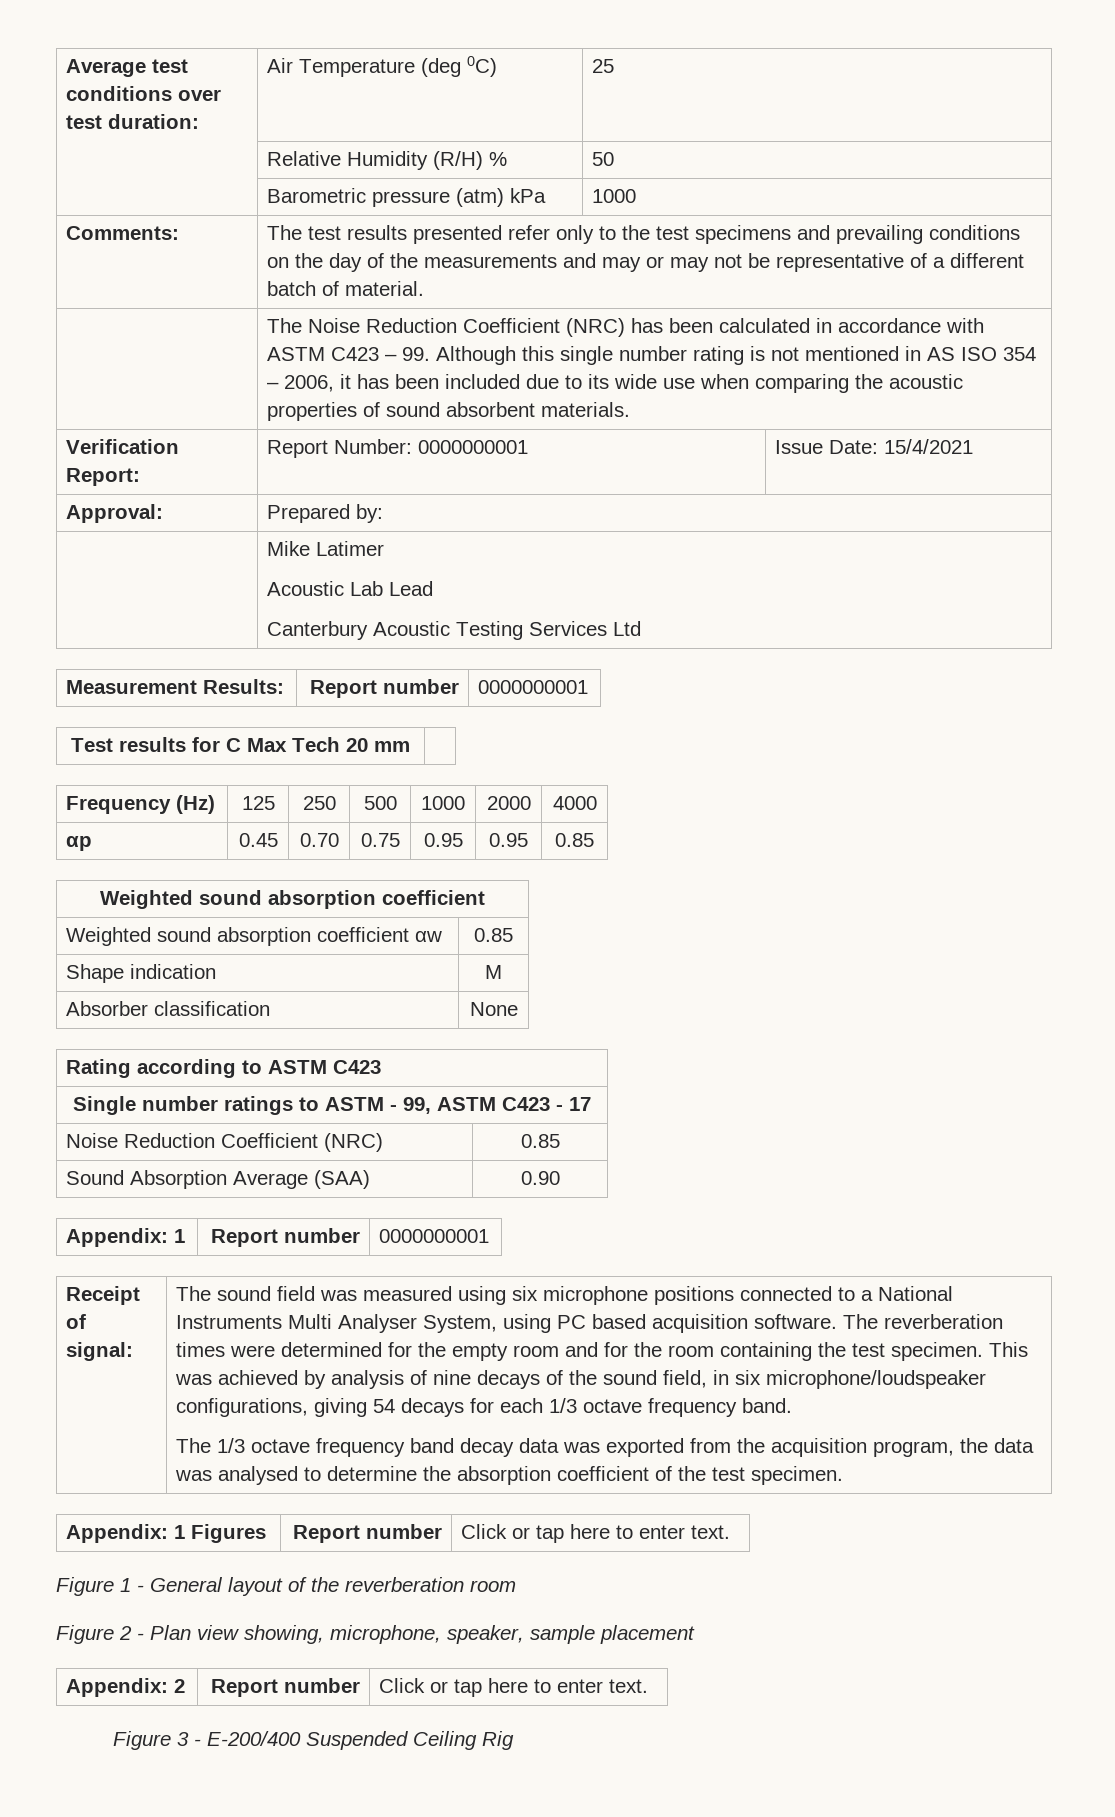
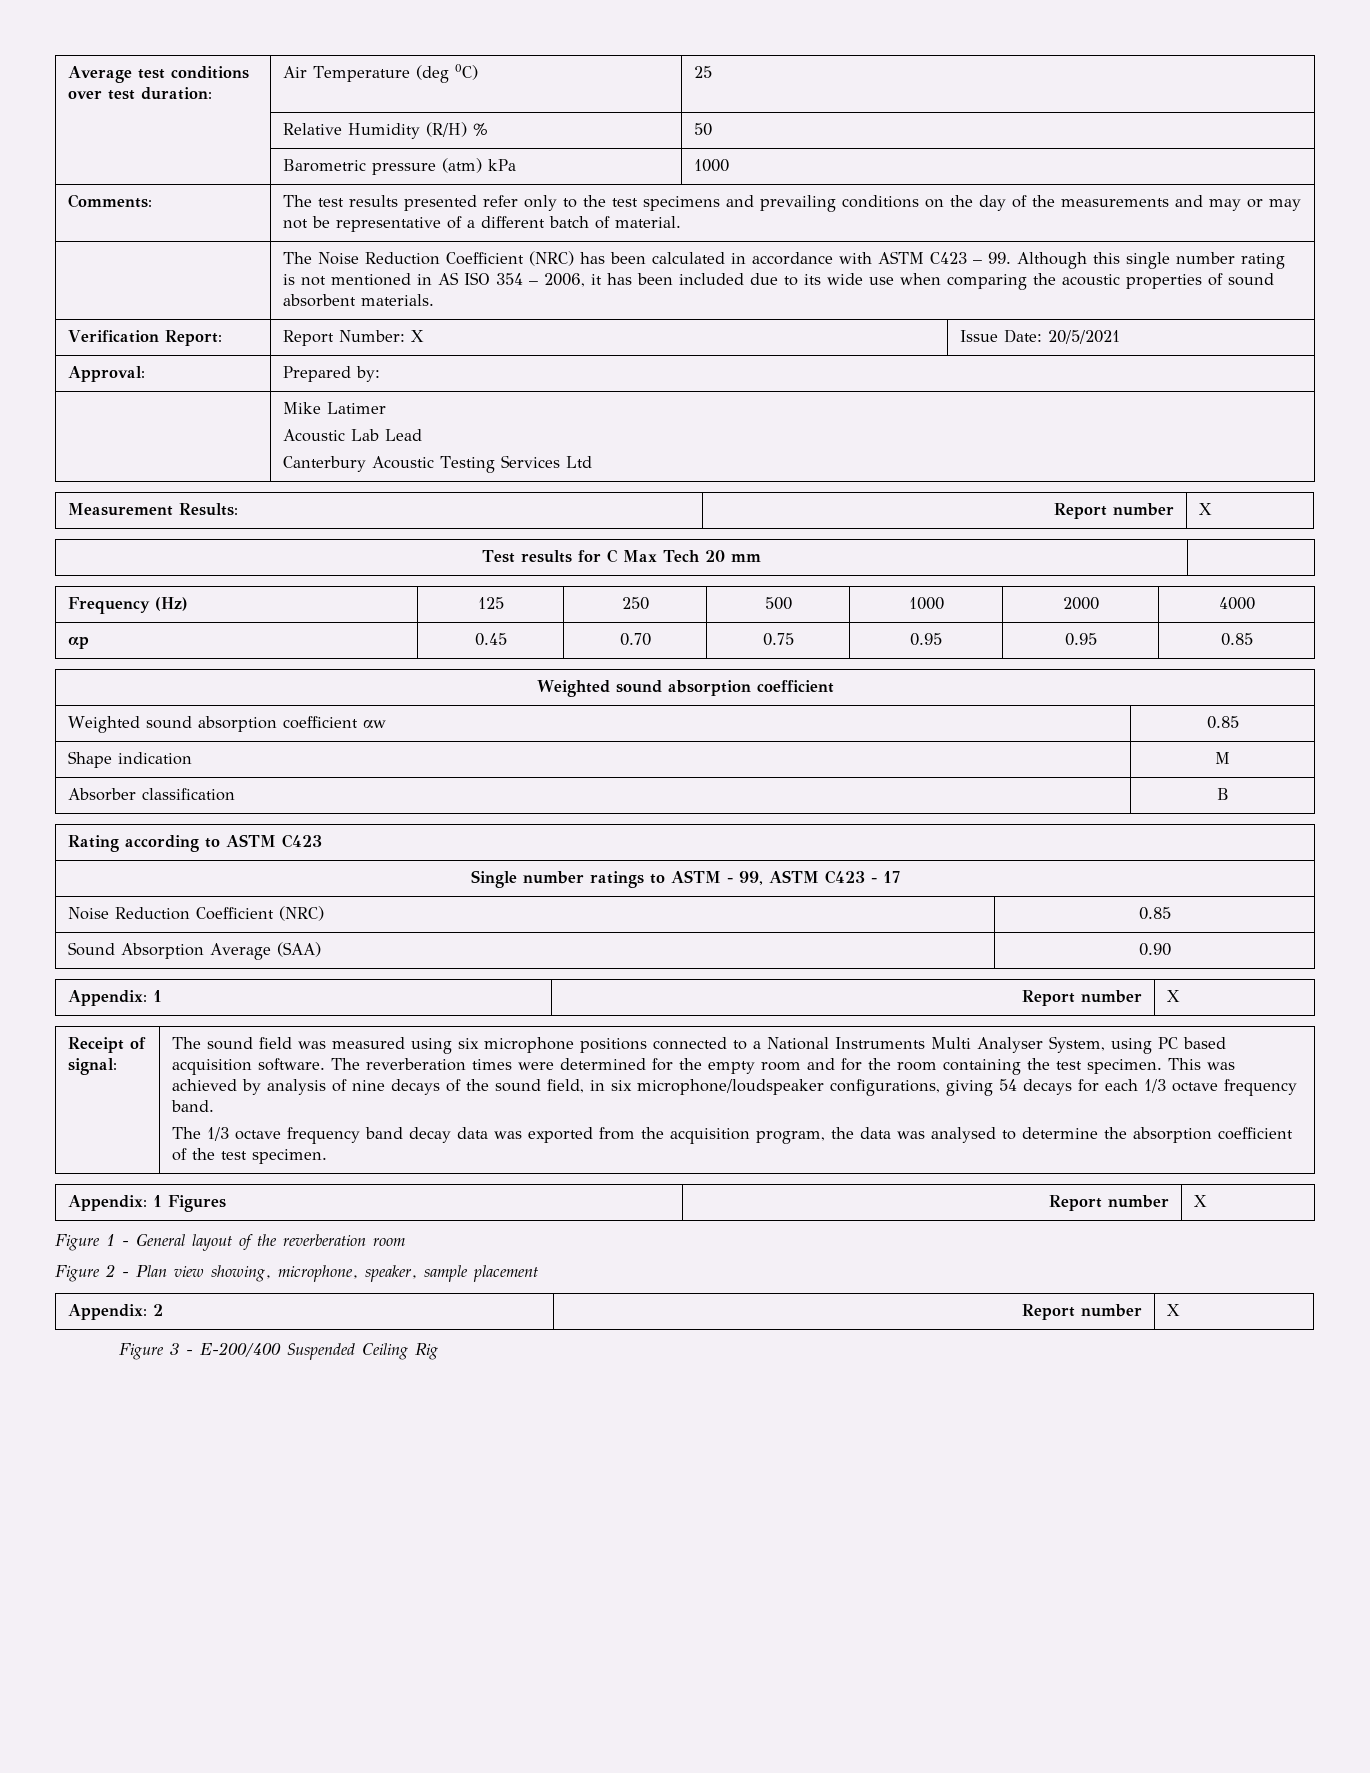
[418,440,529,454] 0000000001 -> [410,330,424,342] X
[884,439,974,454] 15/4/2021 -> [1047,330,1120,344] 20/5/2021
[478,680,589,694] 0000000001 -> [1198,503,1212,515] X
[469,1002,518,1016] | None -> [1216,788,1229,800] | B
[379,1229,490,1243] 0000000001 -> [1166,990,1180,1002] X
[461,1524,731,1543] Click or tap here to enter text. -> [1193,1195,1207,1207] X
[379,1678,649,1697] Click or tap here to enter text. -> [1166,1304,1180,1316] X

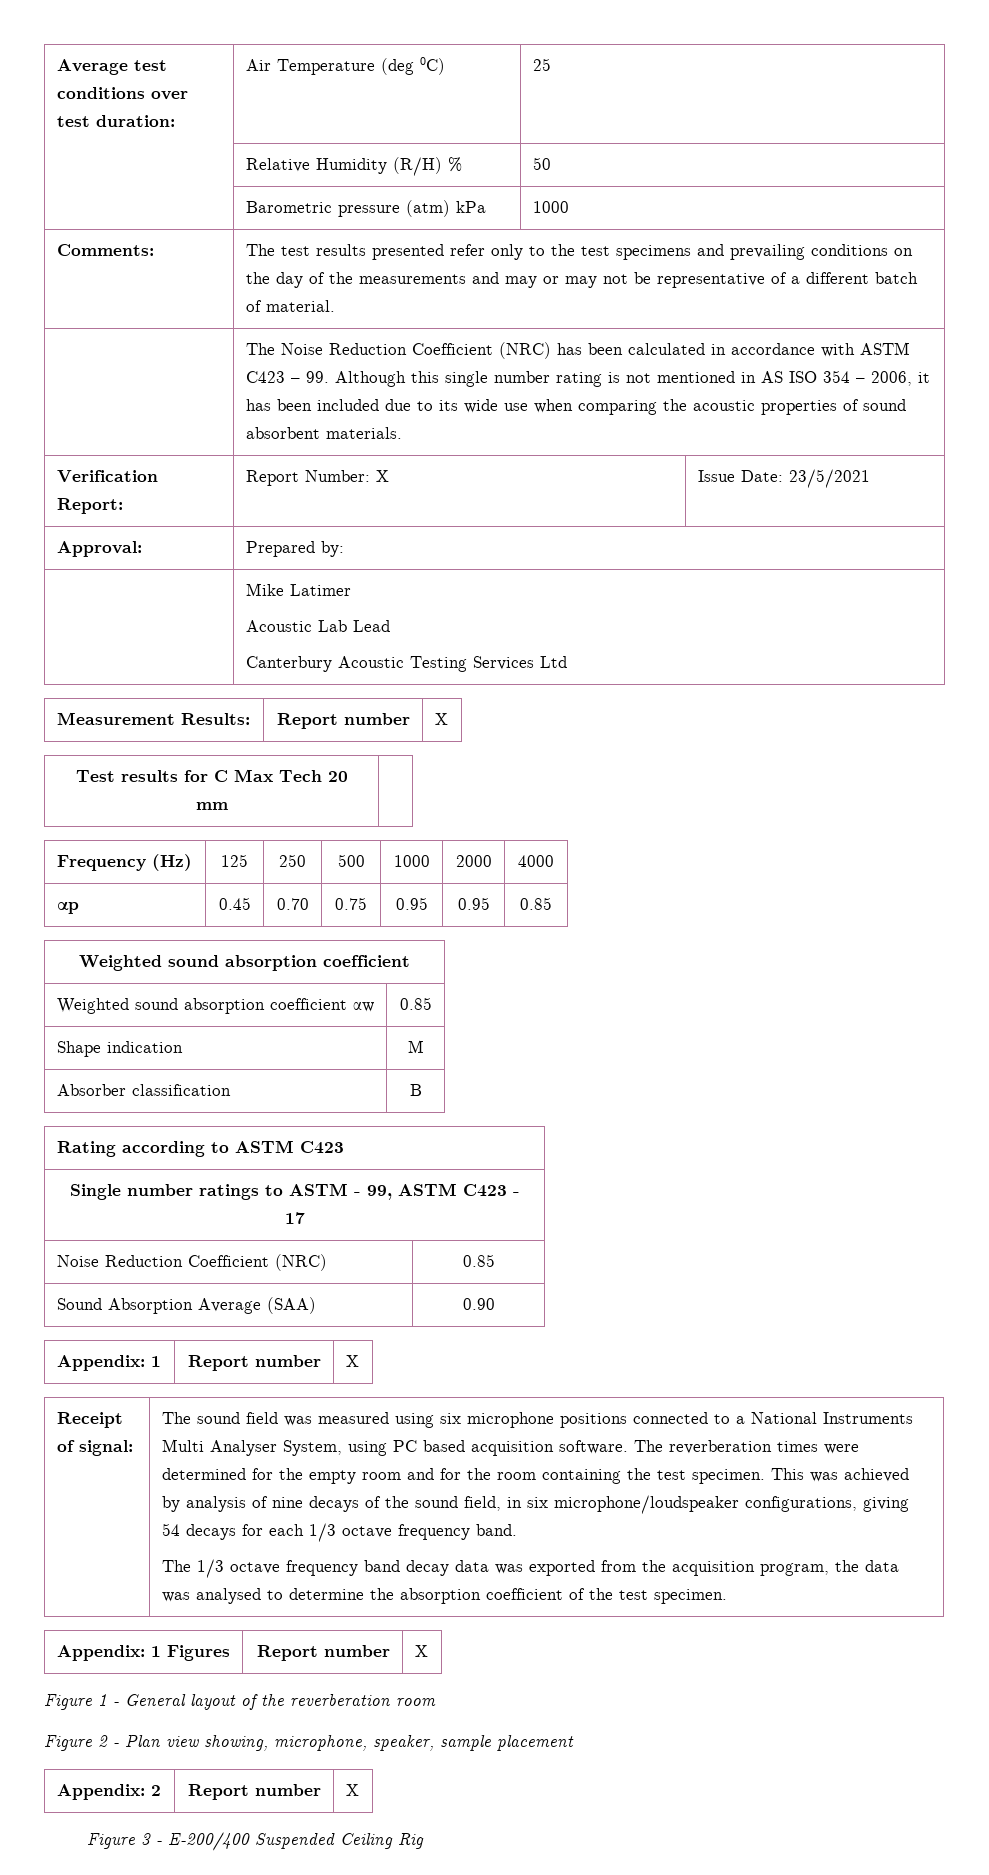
[1047,330,1120,344] 20/5/2021 -> [788,469,870,488] 23/5/2021

